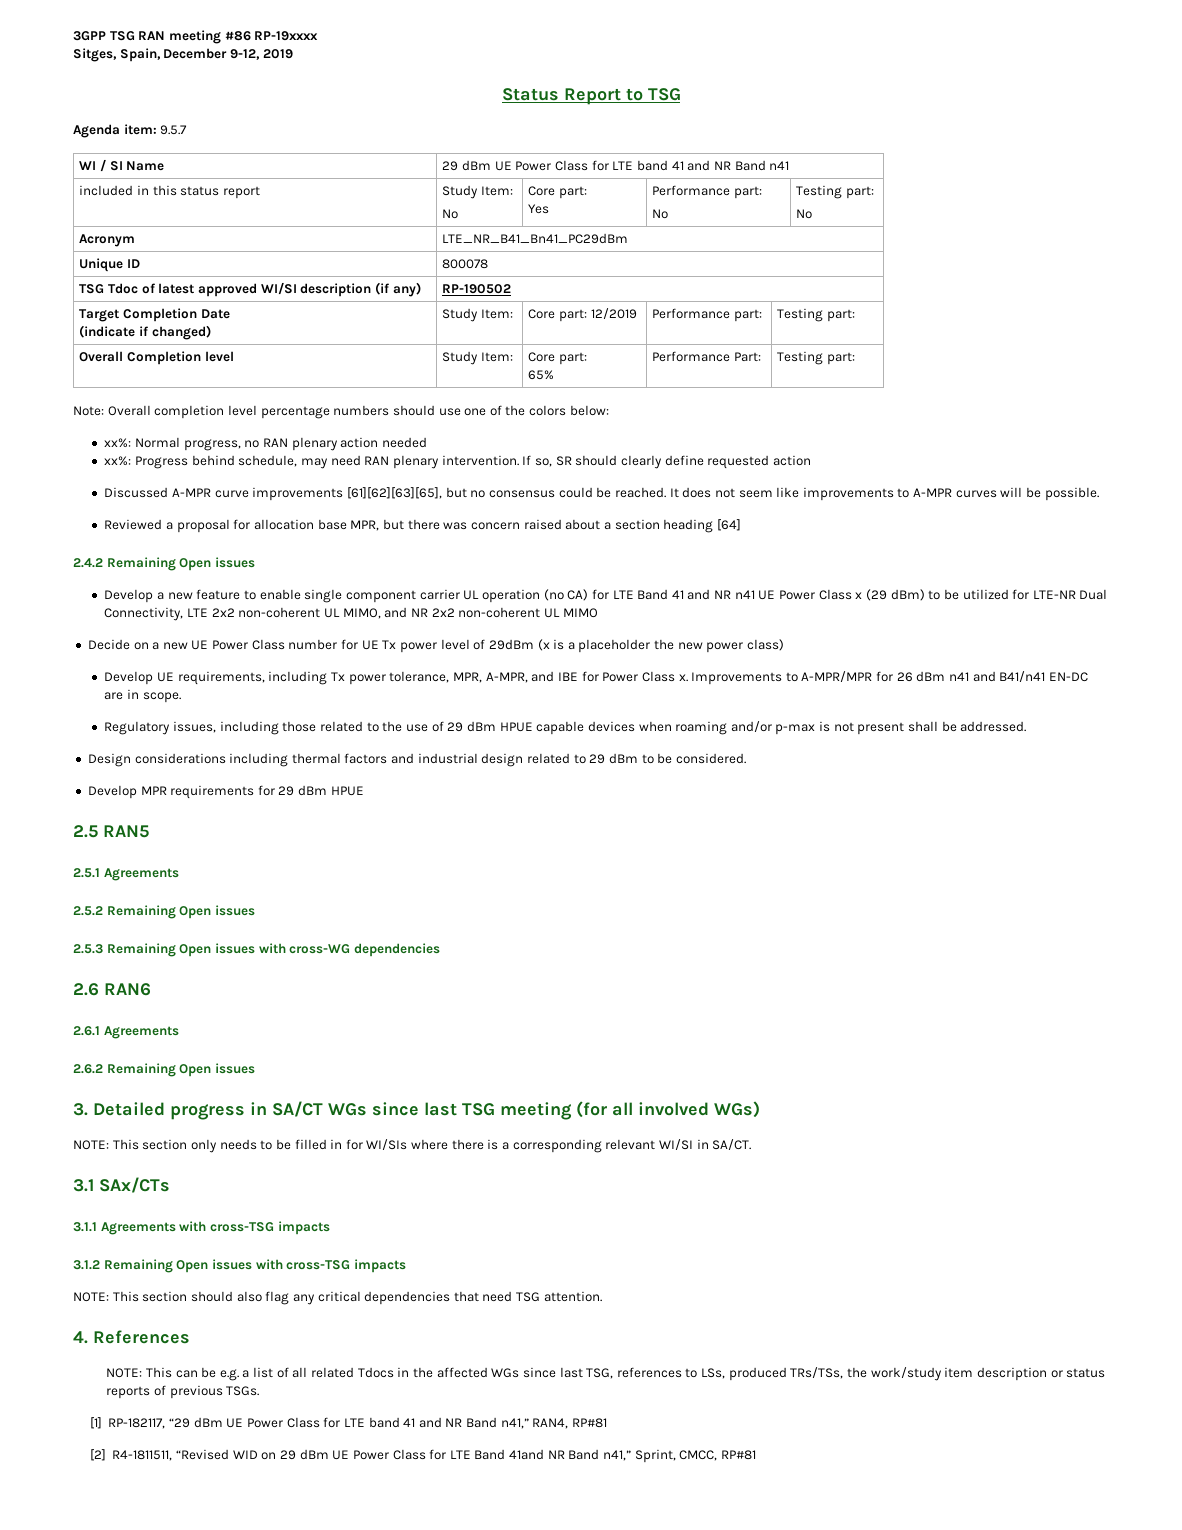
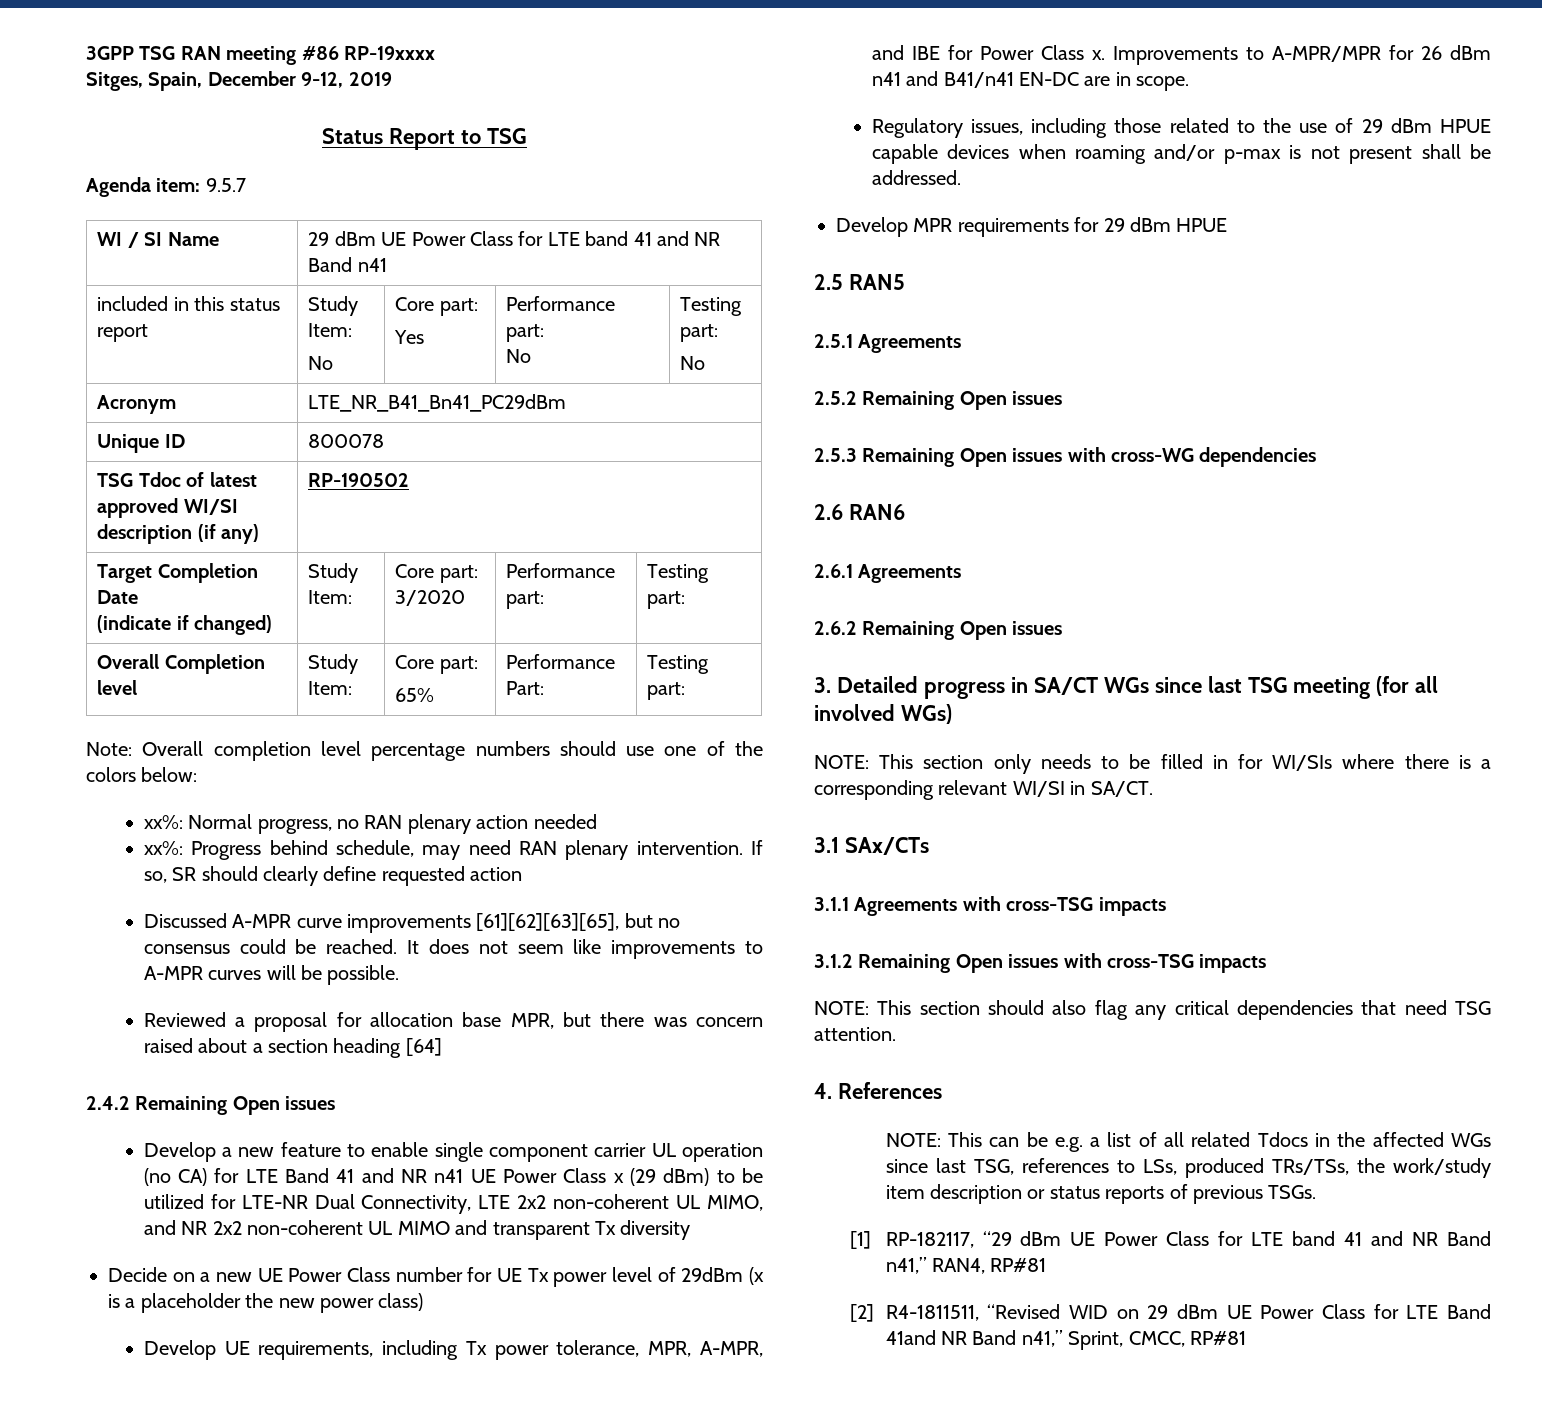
[590,308,637,319] 12/2019 -> [395,590,466,606] 3/2020
(598, 613) none -> [455,1220,691,1240] and transparent Tx diversity
[87,753,746,767] // Design considerations including thermal factors and industrial design related to 29 dBm to be considered. -> (961, 177) none

